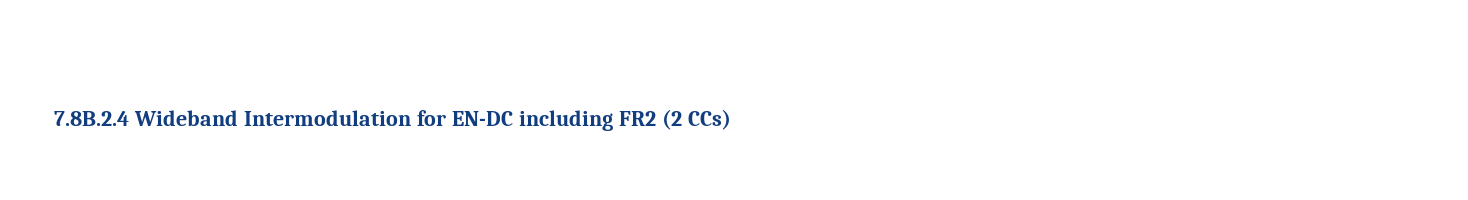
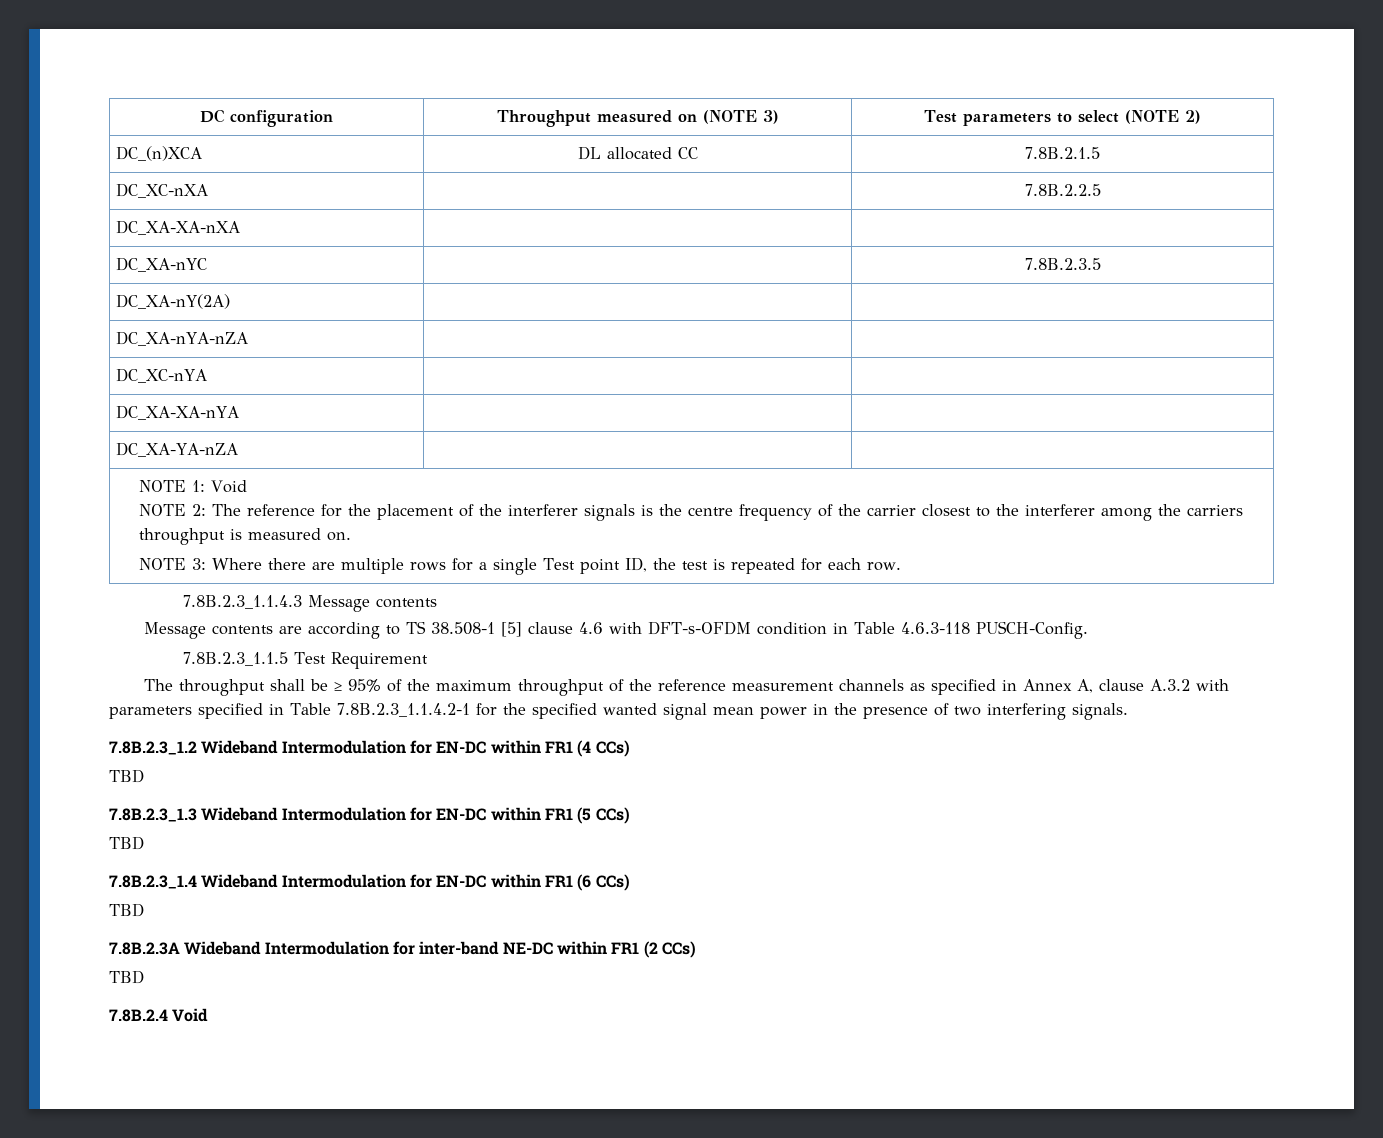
[54,110,656,131] 7.8B.2.4 Wideband Intermodulation for EN-DC including FR2 -> [200,109,333,127] [496,110,779,127] [924,110,1201,126] [116,146,203,161] [577,146,698,160] [1025,147,1100,159] [116,183,209,198] [1024,184,1101,196] [116,220,241,235] [116,257,208,272] [1024,258,1101,270] [116,294,231,309] [116,331,249,346] [116,368,208,383] [116,405,240,420] [116,442,239,457] [138,480,247,493] [138,504,1243,521] [138,528,351,545] [138,557,901,575] [183,595,438,612] [143,621,1088,639] [183,652,429,669] [143,679,1229,696] [109,703,1128,720] [109,740,630,757] [109,769,144,783] [109,807,630,824] [109,836,144,850] [109,874,630,891] [109,903,144,917] [109,941,640,955] DC configuration | Throughput measured on (NOTE 3) | Test parameters to select (NOTE 2) // DC_(n)XCA | DL allocated CC | 7.8B.2.1.5 // DC_XC-nXA | | 7.8B.2.2.5 // DC_XA-XA-nXA | | // DC_XA-nYC | | 7.8B.2.3.5 // DC_XA-nY(2A) | | // DC_XA-nYA-nZA | | // DC_XC-nYA | | // DC_XA-XA-nYA | | // DC_XA-YA-nZA | | // NOTE 1: Void // NOTE 2: The reference for the placement of the interferer signals is the centre frequency of the carrier closest to the interferer among the carriers throughput is measured on. // NOTE 3: Where there are multiple rows for a single Test point ID, the test is repeated for each row. // 7.8B.2.3_1.1.4.3 Message contents // Message contents are according to TS 38.508-1 [5] clause 4.6 with DFT-s-OFDM condition in Table 4.6.3-118 PUSCH-Config. // 7.8B.2.3_1.1.5 Test Requirement // The throughput shall be ≥ 95% of the maximum throughput of the reference measurement channels as specified in Annex A, clause A.3.2 with parameters specified in Table 7.8B.2.3_1.1.4.2-1 for the specified wanted signal mean power in the presence of two interfering signals. // 7.8B.2.3_1.2 Wideband Intermodulation for EN-DC within FR1 (4 CCs) // TBD // 7.8B.2.3_1.3 Wideband Intermodulation for EN-DC within FR1 (5 CCs) // TBD // 7.8B.2.3_1.4 Wideband Intermodulation for EN-DC within FR1 (6 CCs) // TBD // 7.8B.2.3A Wideband Intermodulation for inter-band NE-DC within FR1
(731, 119) none -> [109,970,144,984] [109,1008,209,1022] // TBD // 7.8B.2.4 Void

